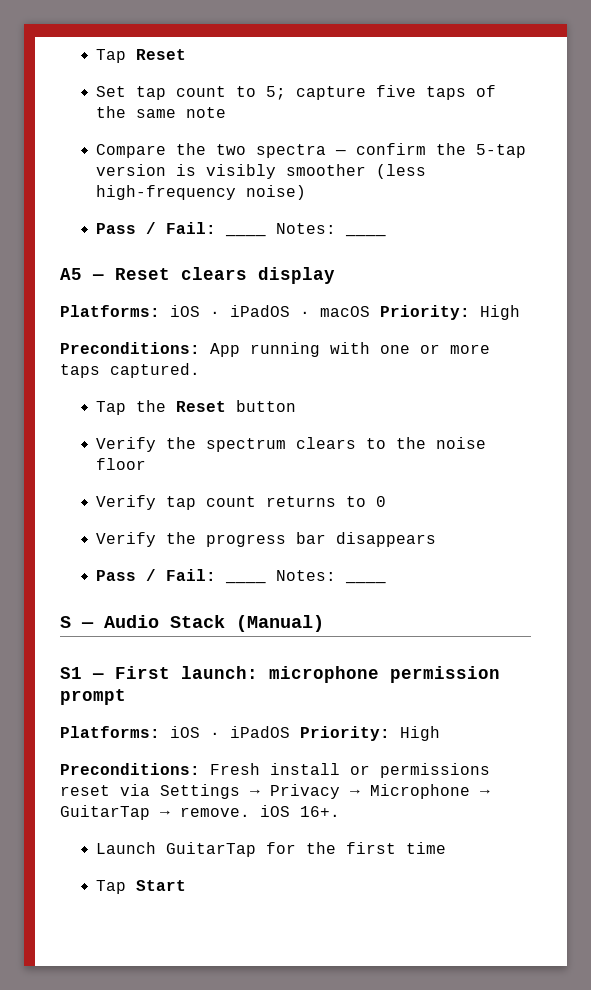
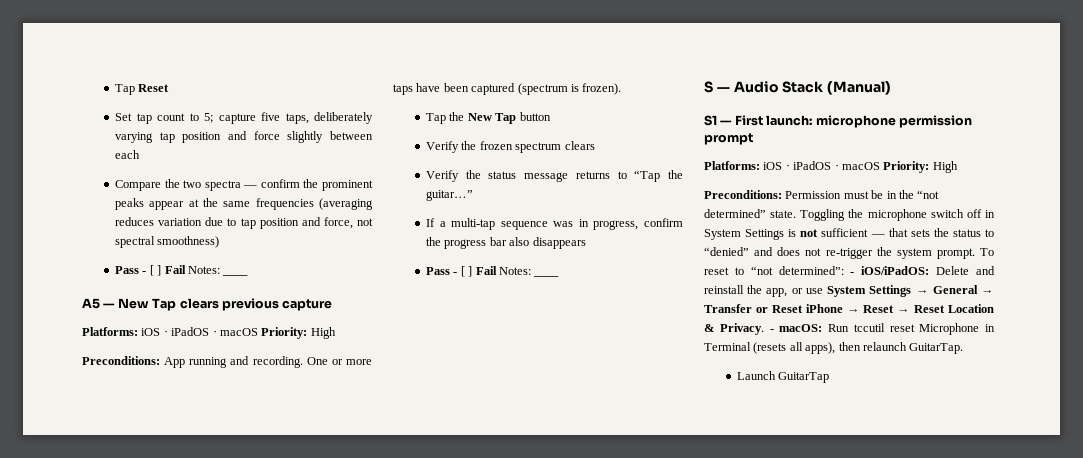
[425,85,496,100] [95,106,226,118] taps of the same note -> [285,112,373,124] [115,131,373,143] [115,150,141,159] taps, deliberately varying tap position and force slightly between each
[475,144,526,158] [95,164,426,179] [95,185,306,200] [95,222,216,234] [224,234,266,237] 5-tap version is visibly smoother (less high-frequency noise) // Pass / Fail: ____ -> [322,180,373,191] [115,198,373,210] [115,217,373,229] [115,236,220,248] [115,265,186,276] prominent peaks appear at the same frequencies (averaging reduces variation due to tap position and force, not spectral smoothness) // Pass - [ ] Fail
[115,267,335,284] Reset clears display -> [117,298,333,311] New Tap clears previous capture
[330,342,490,354] [60,363,200,378] with one or more taps captured. -> [230,356,372,368] [393,83,622,95] and recording. One or more taps have been captured (spectrum is frozen).
[175,401,226,412] Reset -> [467,113,517,124] New Tap
(196, 443) none -> [479,141,513,150] frozen
[365,437,486,449] [95,458,146,470] [95,495,386,510] [95,532,156,547] to the noise floor // Verify tap count returns to 0 // Verify -> [426,170,683,182] [426,190,474,201] [426,218,683,230] // Verify the status message returns to “Tap the guitar…” // If a multi-tap sequence was in progress, confirm
(326, 538) none -> [509,237,530,246] also
[145,569,216,581] [224,581,266,584] / Fail: ____ -> [453,266,497,277] - [ ] Fail
[300,726,440,741] [60,763,490,778] [60,784,490,799] [60,805,340,820] [95,842,446,857] [95,880,186,894] Priority: High // Preconditions: Fresh install or permissions reset via Settings → Privacy → Microphone → GuitarTap → remove. iOS 16+. // Launch GuitarTap for the first time // Tap Start -> [834,161,958,173] [704,190,940,199] [704,209,995,221] [704,228,994,240] [704,247,994,259] [704,266,995,275] [704,285,994,297] [704,304,994,313] [704,323,995,335] [704,342,964,354] [737,371,830,383] · macOS Priority: High // Preconditions: Permission must be in the “not determined” state. Toggling the microphone switch off in System Settings is not sufficient — that sets the status to “denied” and does not re-trigger the system prompt. To reset to “not determined”: - iOS/iPadOS: Delete and reinstall the app, or use System Settings → General → Transfer or Reset iPhone → Reset → Reset Location & Privacy. - macOS: Run tccutil reset Microphone in Terminal (resets all apps), then relaunch GuitarTap. // Launch GuitarTap

